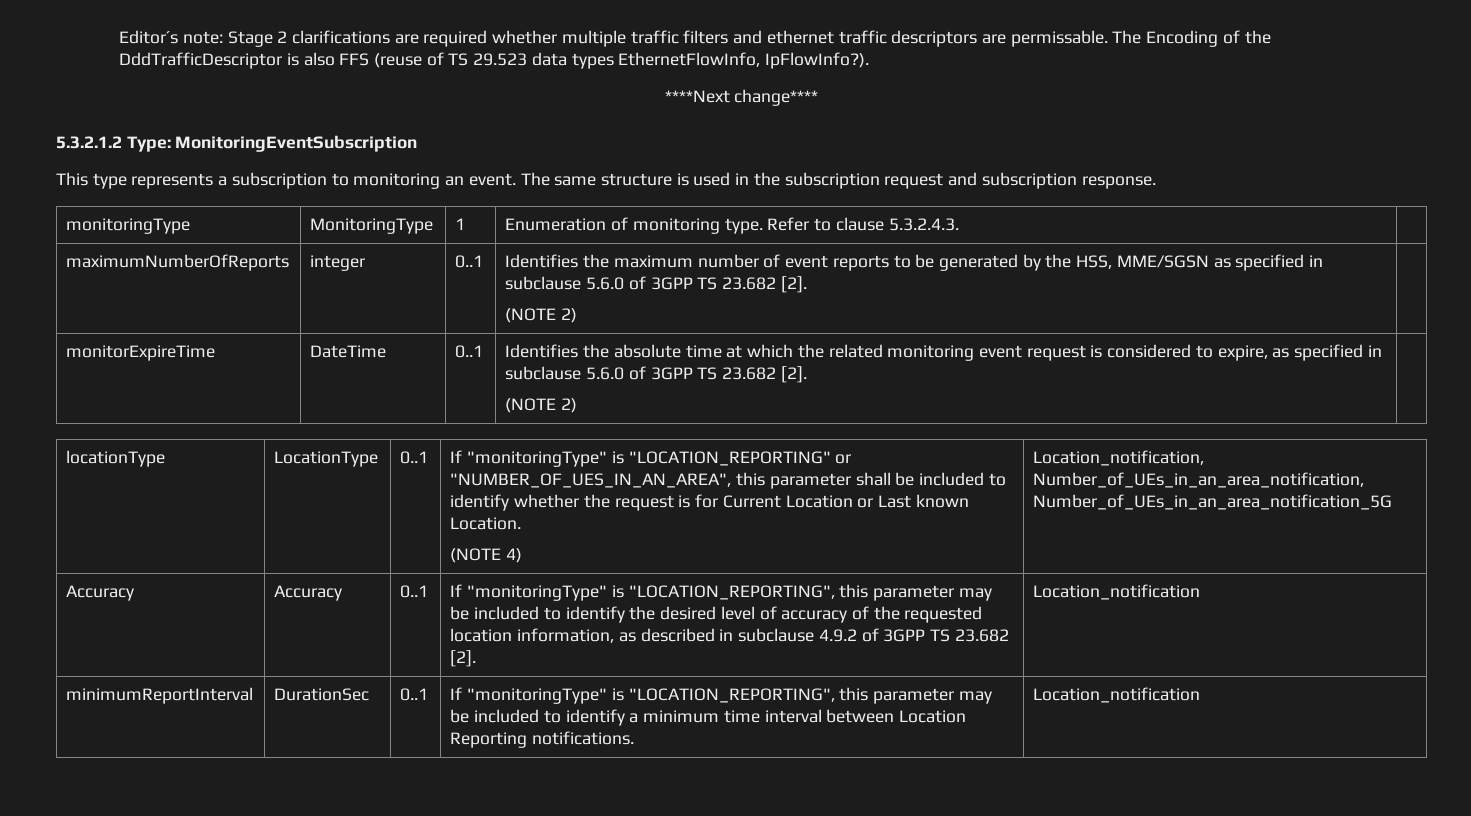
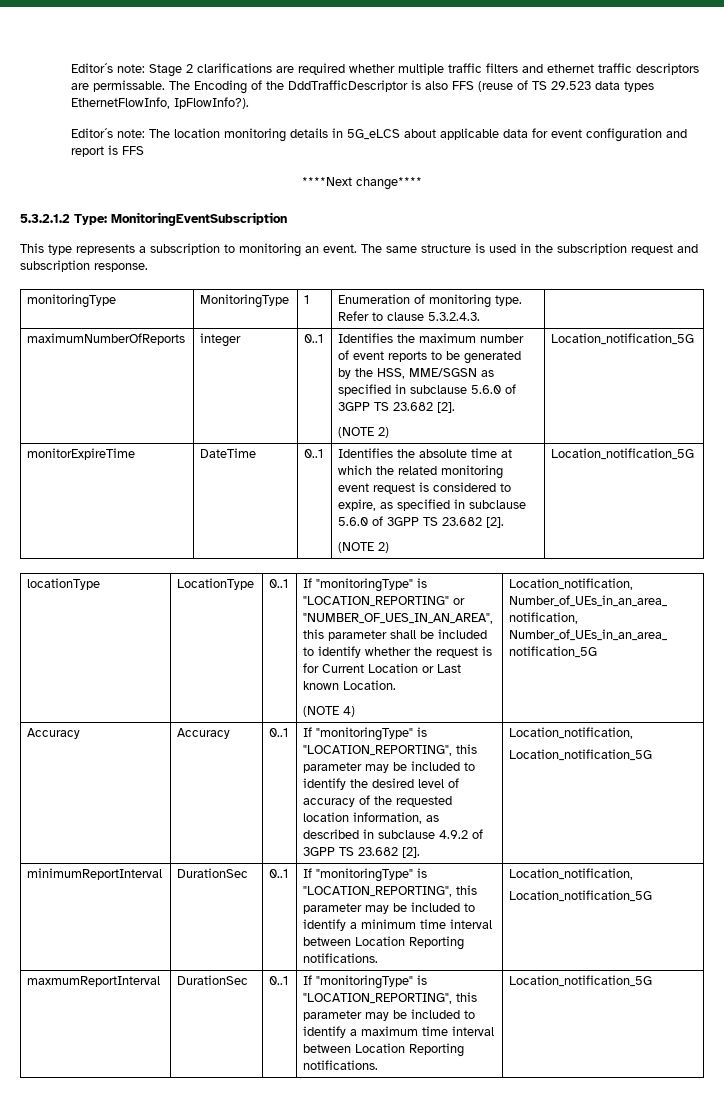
(870, 60) none -> [71,128,688,142] [71,145,145,157] // Editor´s note: The location monitoring details in 5G_eLCS about applicable data for event configuration and report is FFS
(578, 315) none -> [551,333,695,345] Location_notification_5G
(578, 405) none -> [551,448,695,460] Location_notification_5G
[1033,584,1201,600] Location_notification -> [509,727,634,739] [509,749,653,761] Location_notification, // Location_notification_5G
[1033,687,1201,703] Location_notification -> [509,868,634,880] [509,890,653,902] [27,976,161,987] [177,975,249,985] [269,976,289,985] [303,975,428,989] [303,992,478,1004] [303,1009,476,1021] [303,1026,495,1038] [303,1043,465,1057] [303,1060,379,1070] [509,975,653,987] Location_notification, // Location_notification_5G // maxmumReportInterval | DurationSec | 0..1 | If "monitoringType" is "LOCATION_REPORTING", this parameter may be included to identify a maximum time interval between Location Reporting notifications. | Location_notification_5G

